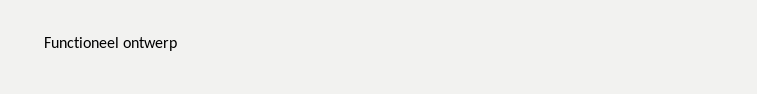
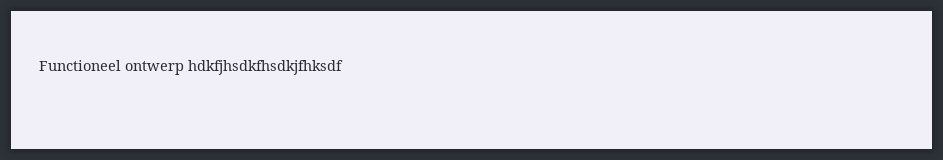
(178, 44) none -> [188,60,343,75] hdkfjhsdkfhsdkjfhksdf

